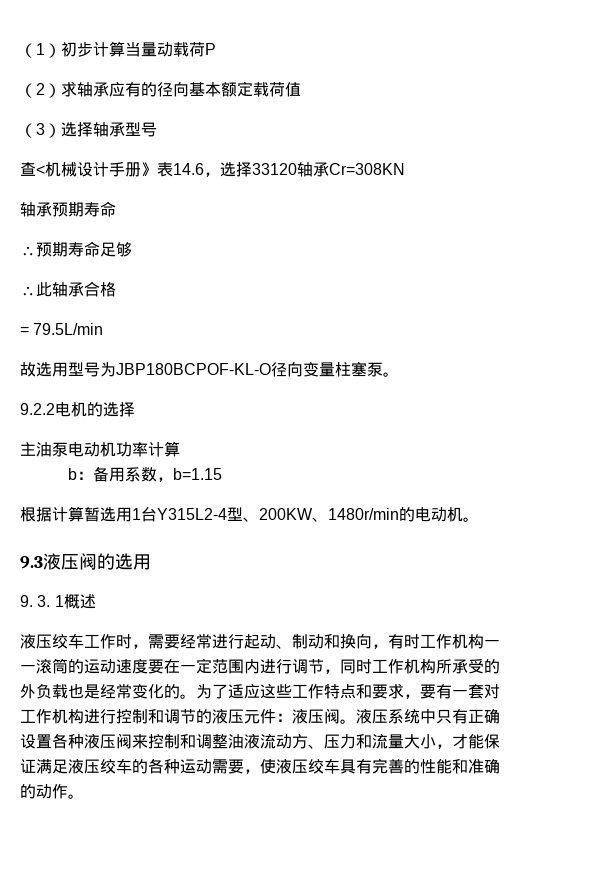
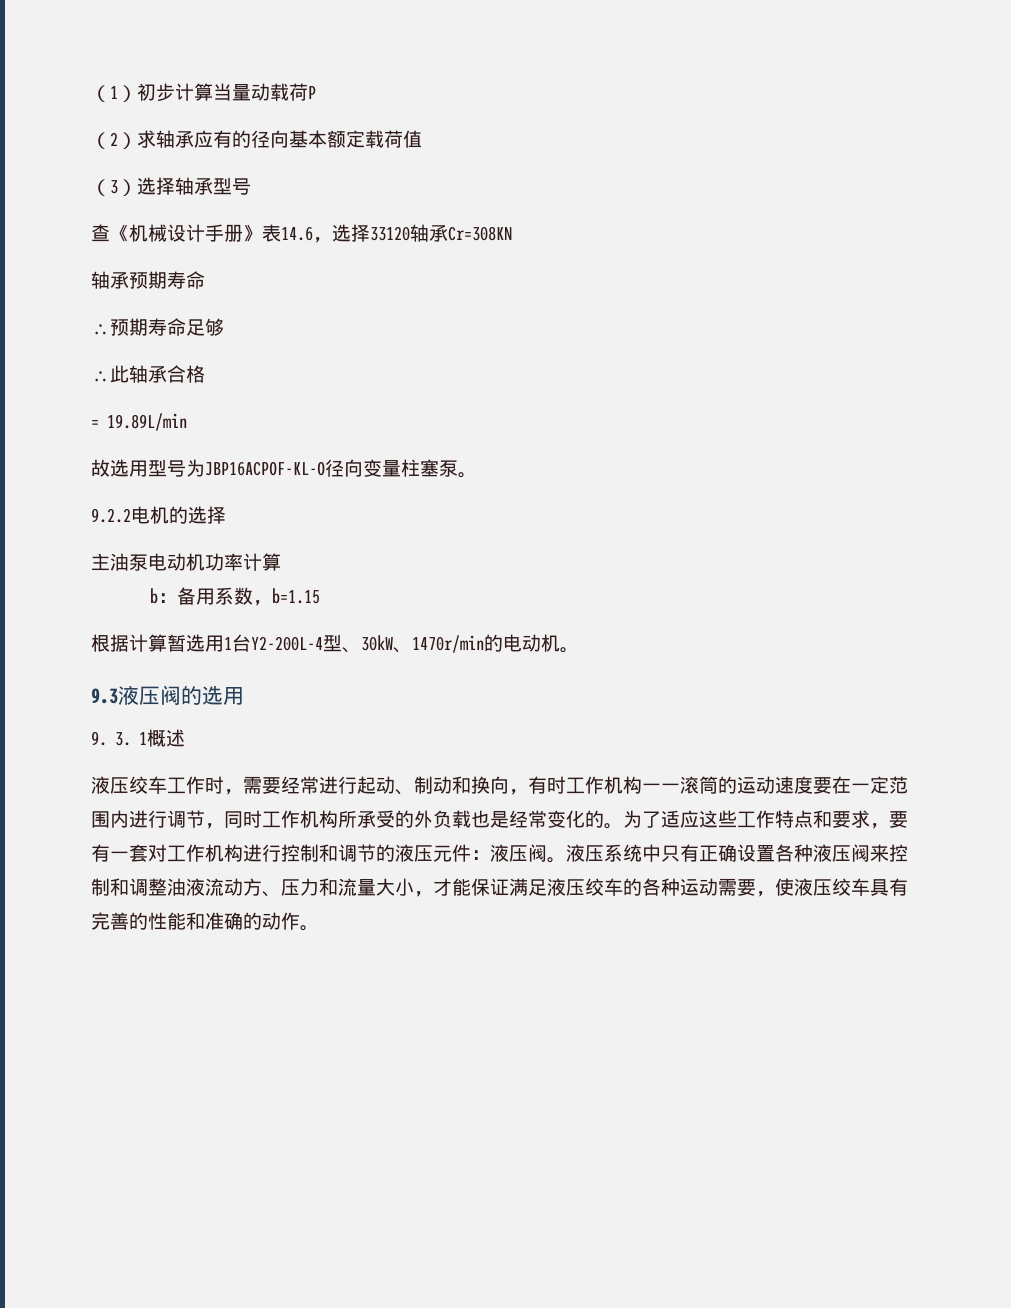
[36,165,45,175] < -> [110,224,129,242] 《
[33,323,104,335] 79.5L/min -> [107,413,187,431] 19.89L/min
[116,363,271,375] JBP180BCPOF-KL-O -> [205,461,325,476] JBP16ACPOF-KL-O
[157,507,399,522] Y315L2-4型、200KW、1480r/min -> [251,634,484,653] Y2-200L-4型、30kW、1470r/min

